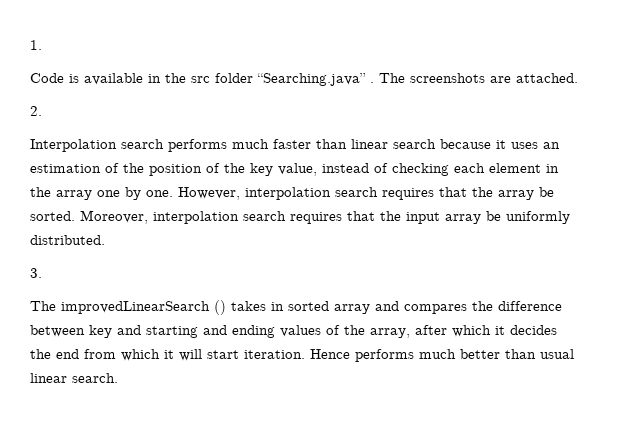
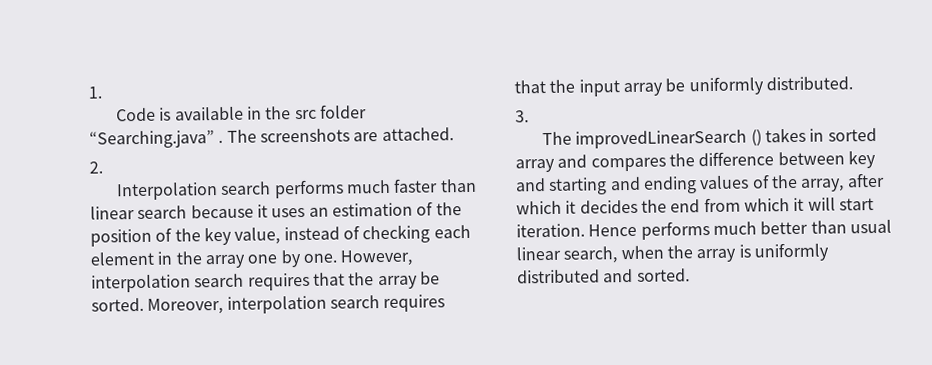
[72,373,118,383] search. -> [563,242,829,264] [517,268,690,284] search, when the array is uniformly distributed and sorted.

